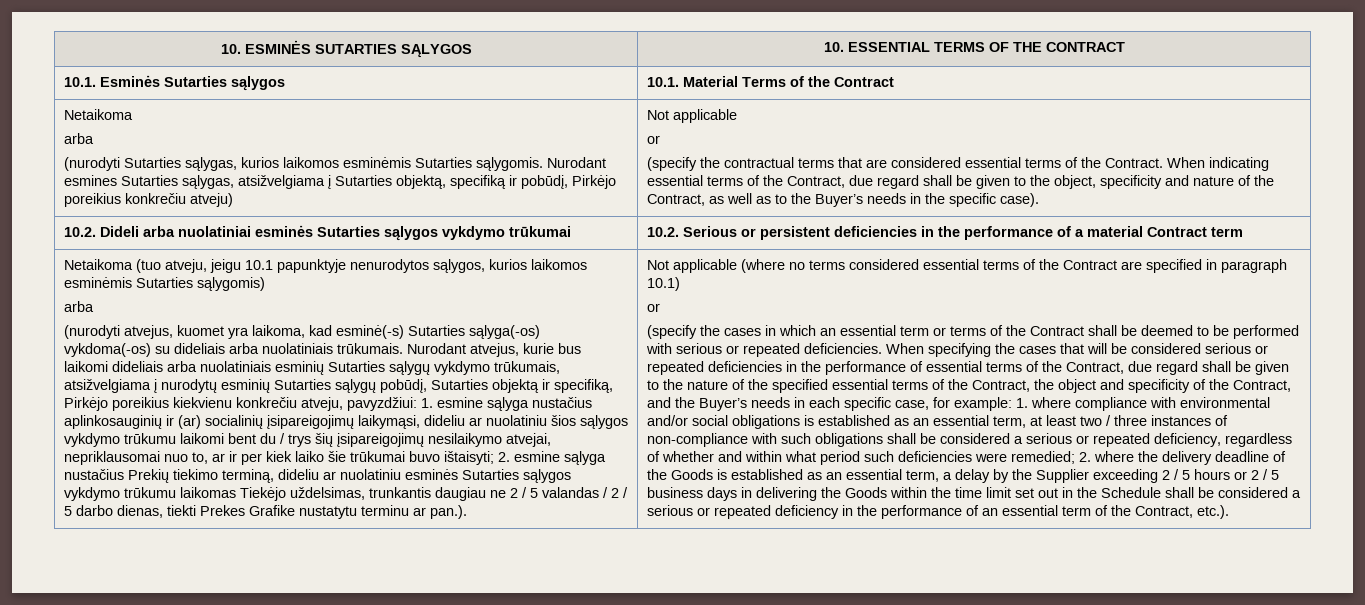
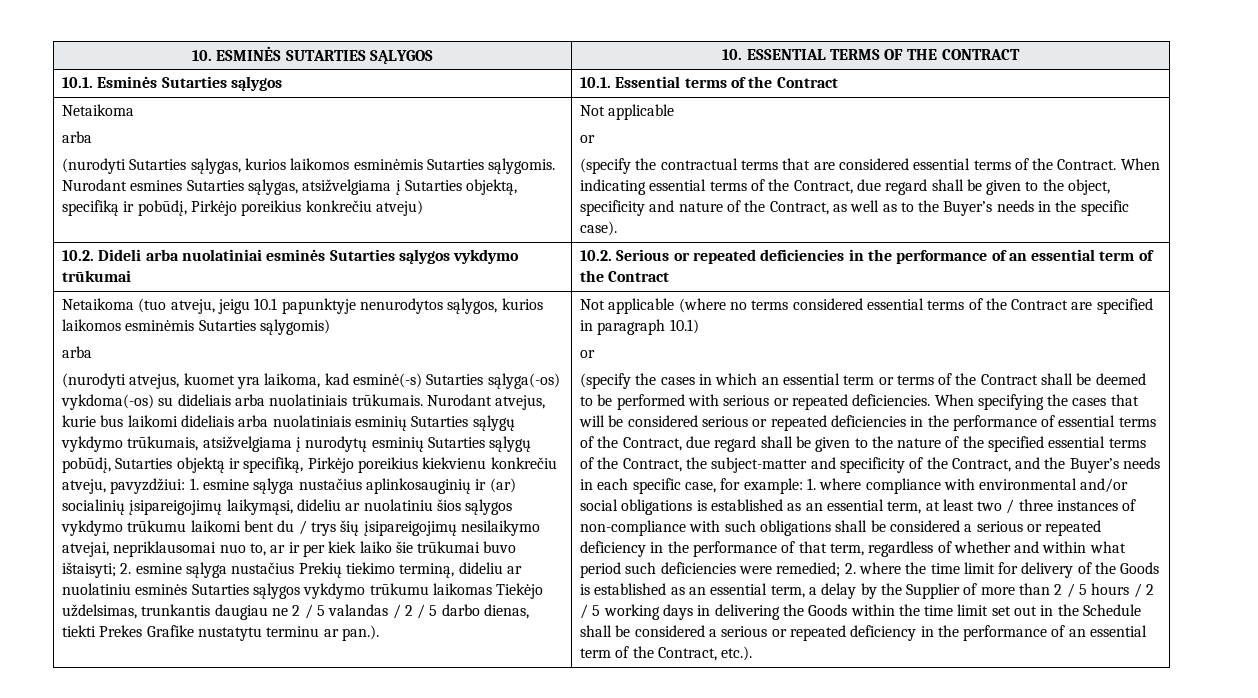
[682,76,786,87] Material Terms -> [615,76,727,88] Essential terms
[759,226,1243,240] persistent deficiencies in the performance of a material Contract term -> [692,249,1154,264] [579,270,670,282] repeated deficiencies in the performance of an essential term of the Contract
[1057,379,1096,393] object -> [711,457,808,473] subject-matter
[1153,433,1221,447] deficiency, -> [579,541,864,557] deficiency in the performance of that term,
[1161,451,1269,465] delivery deadline -> [930,562,1074,578] time limit for delivery
[1092,469,1158,483] exceeding -> [963,583,1051,595] of more than
[1233,469,1279,480] [646,487,703,498] or 2 / 5 business -> [1133,583,1155,598] [579,604,660,620] / 2 / 5 working

